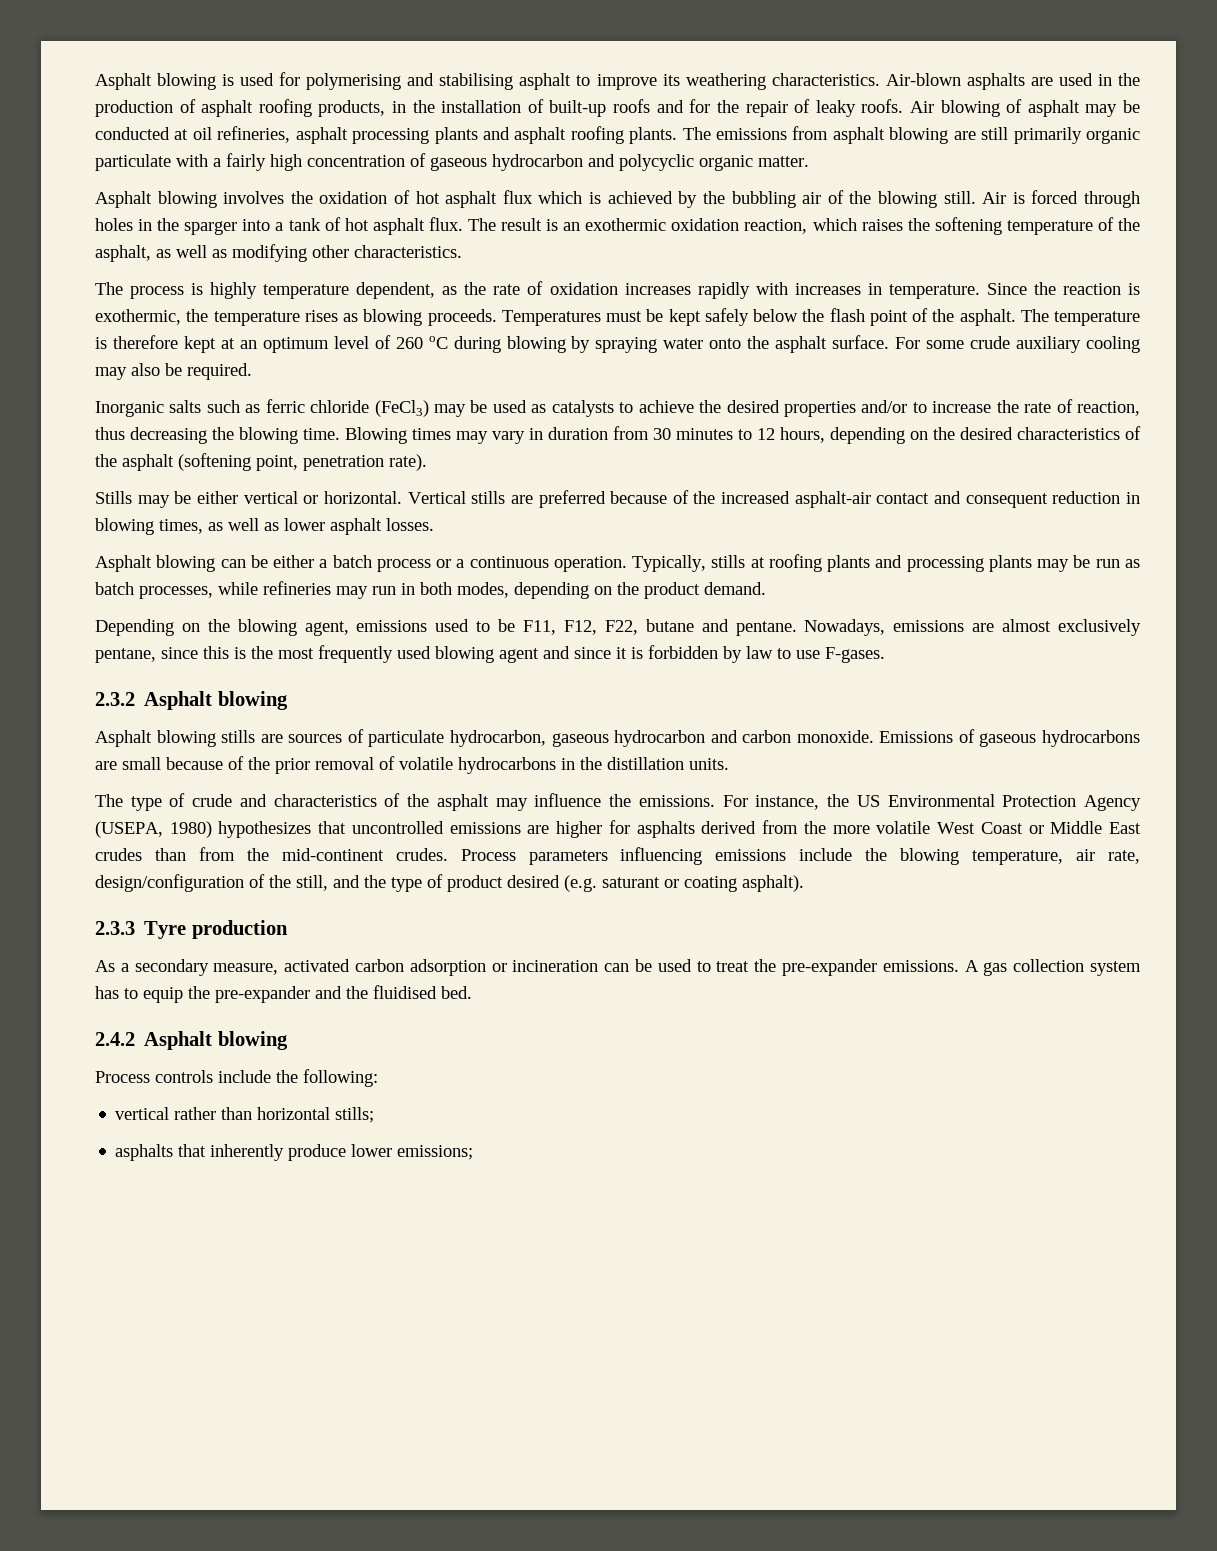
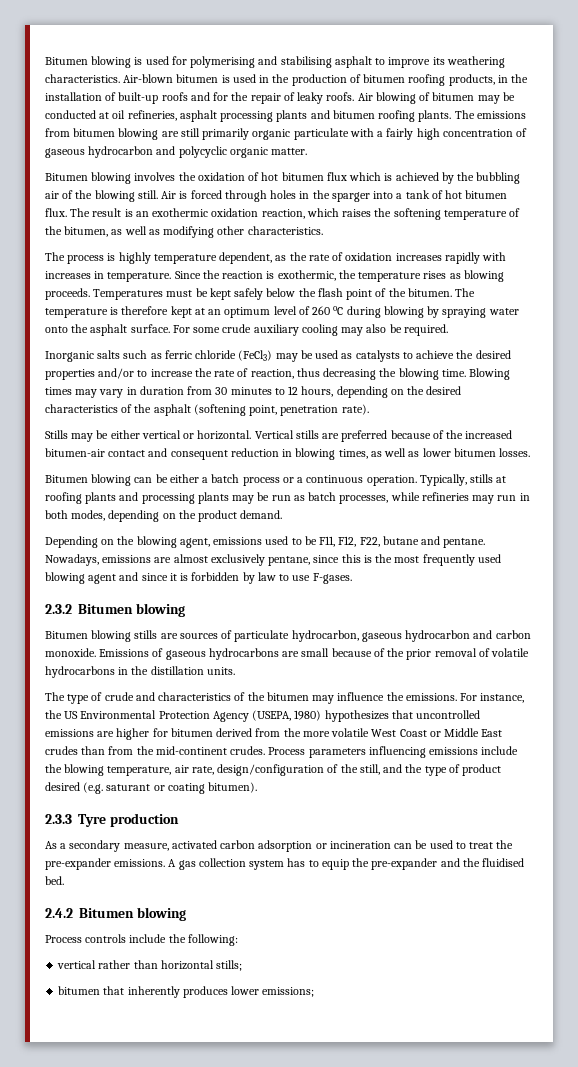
[95,73,152,90] Asphalt -> [45,57,88,65] Bitumen
[966,73,1053,90] asphalts are -> [176,74,230,83] bitumen is
[201,100,254,117] asphalt -> [363,74,406,83] bitumen
[1027,100,1080,117] asphalt -> [432,92,475,101] bitumen
[514,127,567,144] asphalt -> [332,110,375,119] bitumen
[832,127,885,144] asphalt -> [73,128,116,137] bitumen
[95,191,152,208] Asphalt -> [45,173,88,181] Bitumen
[445,191,498,208] asphalt -> [281,172,324,181] bitumen
[372,218,425,235] asphalt -> [465,190,508,199] bitumen
[95,245,151,262] asphalt, -> [64,226,109,237] bitumen,
[959,309,1016,326] asphalt. -> [407,288,452,297] bitumen.
[794,491,871,508] asphalt-air -> [45,448,105,457] bitumen-air
[330,518,382,535] asphalt -> [453,448,496,457] bitumen
[95,555,152,572] Asphalt -> [45,475,88,483] Bitumen
[144,691,288,710] [95,730,152,747] Asphalt blowing // Asphalt -> [78,603,185,617] [45,631,88,639] Bitumen blowing // Bitumen
[436,794,489,811] asphalt -> [266,692,309,701] bitumen
[636,821,695,838] asphalts -> [170,728,213,737] bitumen
[742,875,804,892] asphalt). -> [208,782,258,793] bitumen).
[144,1031,213,1050] Asphalt -> [79,908,134,918] Bitumen
[115,1144,174,1161] asphalts -> [58,986,101,995] bitumen
[288,1144,347,1161] produce -> [182,986,228,998] produces

